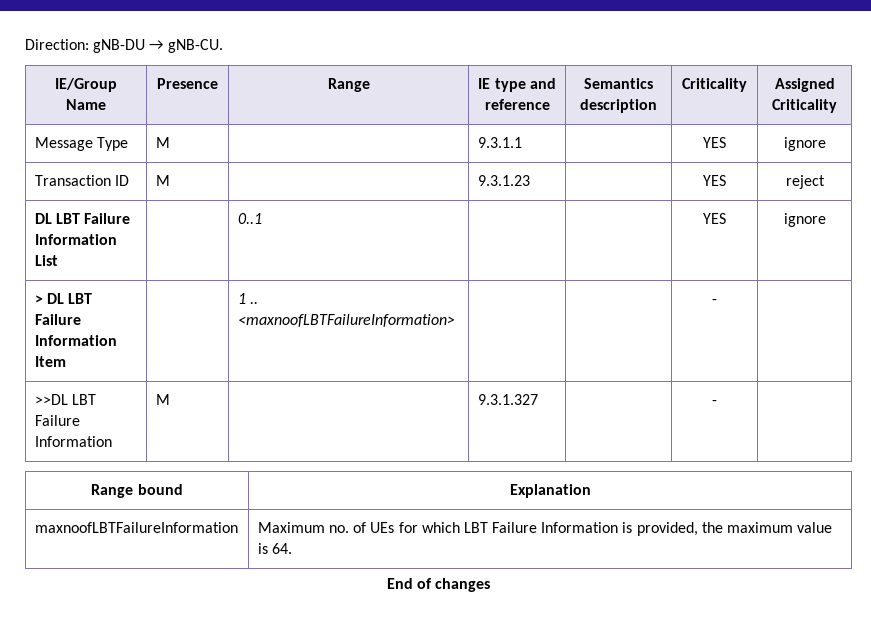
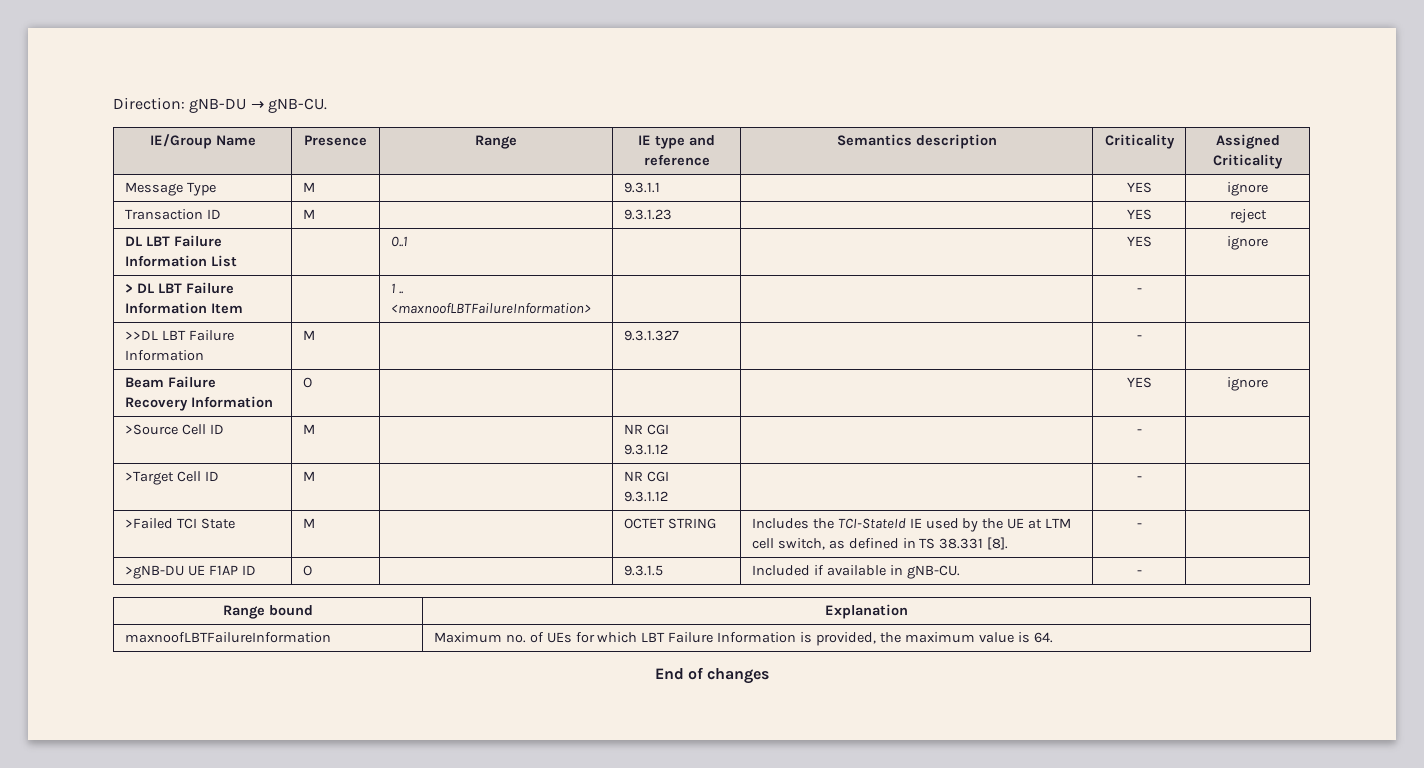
(717, 402) none -> [124,376,216,388] [124,396,273,411] [302,377,312,388] [1126,377,1152,388] [1227,377,1268,391] [124,424,224,435] [302,424,315,434] [623,424,669,435] [623,444,668,455] [1136,429,1142,434] [124,471,219,485] [302,471,315,481] [623,471,669,482] [623,491,668,502] [1136,476,1142,481] [124,518,235,529] [302,518,315,528] [623,518,716,529] [751,518,1072,532] [751,537,1009,550] [1136,523,1142,528] [124,565,256,579] [302,565,312,576] [623,565,663,576] [751,565,960,579] [1136,570,1142,575] // Beam Failure Recovery Information | O | | | | YES | ignore // >Source Cell ID | M | | NR CGI // 9.3.1.12 | | - | // >Target Cell ID | M | | NR CGI // 9.3.1.12 | | - | // >Failed TCI State | M | | OCTET STRING | Includes the TCI-StateId IE used by the UE at LTM cell switch, as defined in TS 38.331 [8]. | - | // >gNB-DU UE F1AP ID | O | | 9.3.1.5 | Included if available in gNB-CU. | - |

